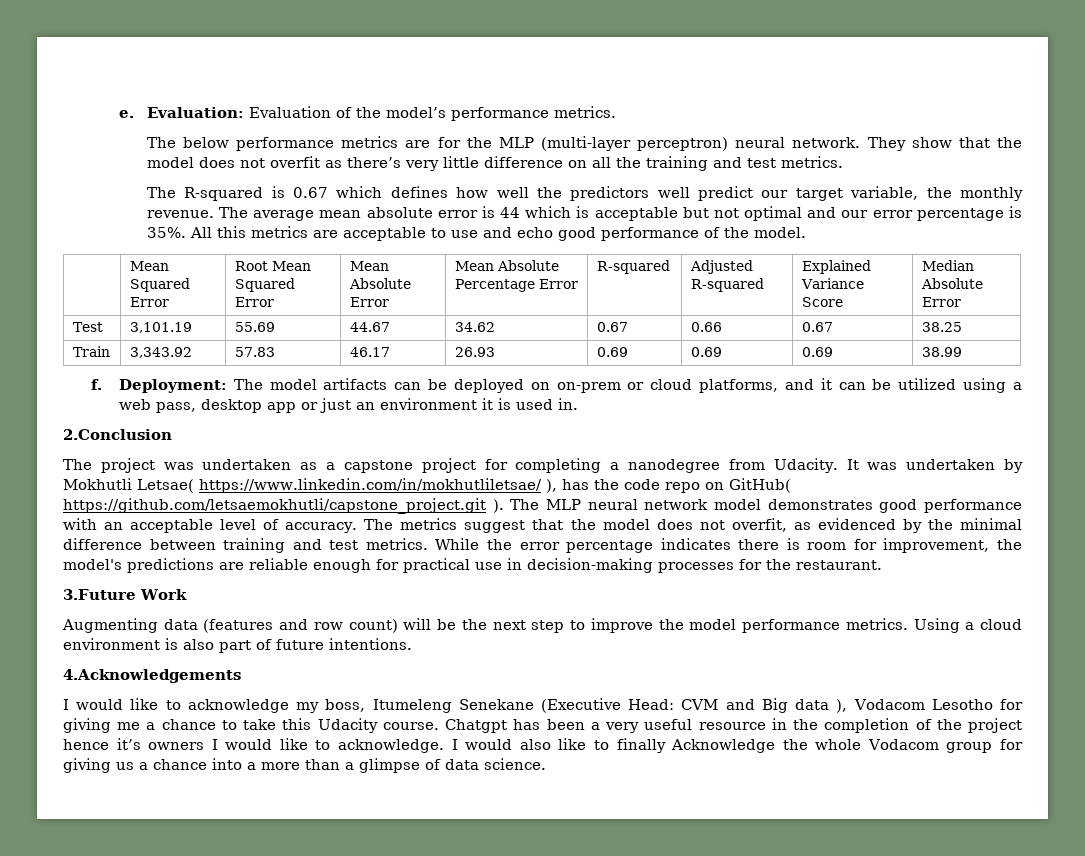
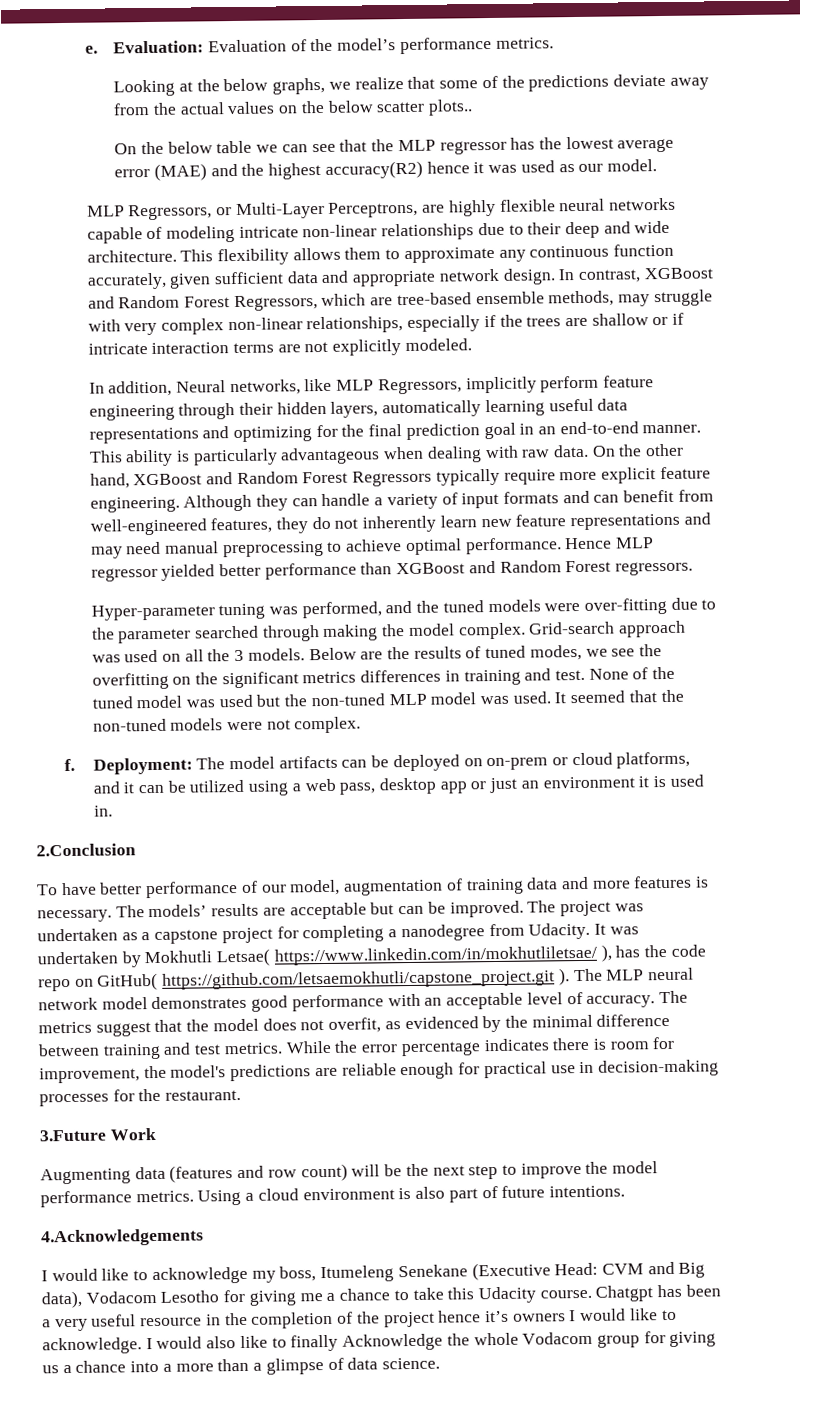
[146,136,1023,151] [146,156,843,171] [146,186,1023,201] [146,206,1023,221] [146,226,806,241] [129,261,169,271] [129,278,190,292] [129,297,169,307] [234,261,311,271] [234,278,295,292] [234,297,274,307] [349,261,389,271] [348,278,411,289] [349,297,389,307] [454,260,559,271] [454,279,578,292] [596,260,670,274] [689,260,753,274] [690,278,764,292] [801,260,871,274] [800,278,864,289] [801,297,843,307] [921,260,974,271] [920,278,983,289] [921,297,961,307] [72,322,103,332] [129,322,192,333] [234,322,275,332] [349,322,390,332] [454,322,495,332] [596,322,628,332] [690,322,722,332] [801,322,833,332] [921,322,962,332] [72,346,110,357] [129,347,192,358] [234,347,275,357] [349,347,390,357] [454,347,495,357] [596,347,628,357] [690,347,722,357] [801,347,833,357] [921,347,962,357] The below performance metrics are for the MLP (multi-layer perceptron) neural network. They show that the model does not overfit as there’s very little difference on all the training and test metrics. // The R-squared is 0.67 which defines how well the predictors well predict our target variable, the monthly revenue. The average mean absolute error is 44 which is acceptable but not optimal and our error percentage is 35%. All this metrics are acceptable to use and echo good performance of the model. // | Mean Squared Error | Root Mean Squared Error | Mean Absolute Error | Mean Absolute Percentage Error | R-squared | Adjusted R-squared | Explained Variance Score | Median Absolute Error // Test | 3,101.19 | 55.69 | 44.67 | 34.62 | 0.67 | 0.66 | 0.67 | 38.25 // Train | 3,343.92 | 57.83 | 46.17 | 26.93 | 0.69 | 0.69 | 0.69 | 38.99 -> [113,73,709,97] [113,99,474,116] [114,136,675,155] [114,159,657,181] [86,197,677,221] [86,220,671,244] [86,243,675,266] [86,267,713,290] [87,289,713,312] [87,312,685,336] [87,338,472,356] [88,375,655,397] [88,398,629,421] [88,421,702,444] [88,443,685,467] [89,466,711,489] [89,489,714,513] [89,512,711,536] [90,537,655,559] [90,560,694,582] [90,597,717,621] [91,620,687,644] [91,644,663,663] [91,666,676,690] [91,689,684,709] [92,716,362,734] Looking at the below graphs, we realize that some of the predictions deviate away from the actual values on the below scatter plots.. // On the below table we can see that the MLP regressor has the lowest average error (MAE) and the highest accuracy(R2) hence it was used as our model. // MLP Regressors, or Multi-Layer Perceptrons, are highly flexible neural networks capable of modeling intricate non-linear relationships due to their deep and wide architecture. This flexibility allows them to approximate any continuous function accurately, given sufficient data and appropriate network design. In contrast, XGBoost and Random Forest Regressors, which are tree-based ensemble methods, may struggle with very complex non-linear relationships, especially if the trees are shallow or if intricate interaction terms are not explicitly modeled. // In addition, Neural networks, like MLP Regressors, implicitly perform feature engineering through their hidden layers, automatically learning useful data representations and optimizing for the final prediction goal in an end-to-end manner. This ability is particularly advantageous when dealing with raw data. On the other hand, XGBoost and Random Forest Regressors typically require more explicit feature engineering. Although they can handle a variety of input formats and can benefit from well-engineered features, they do not inherently learn new feature representations and may need manual preprocessing to achieve optimal performance. Hence MLP regressor yielded better performance than XGBoost and Random Forest regressors. // Hyper-parameter tuning was performed, and the tuned models were over-fitting due to the parameter searched through making the model complex. Grid-search approach was used on all the 3 models. Below are the results of tuned modes, we see the overfitting on the significant metrics differences in training and test. None of the tuned model was used but the non-tuned MLP model was used. It seemed that the non-tuned models were not complex.
(172, 434) none -> [37,875,710,899] [37,900,524,923] To have better performance of our model, augmentation of training data and more features is necessary. The models’ results are acceptable but can be improved.
[795,699,848,713] data ), -> [41,1290,82,1309] data),

